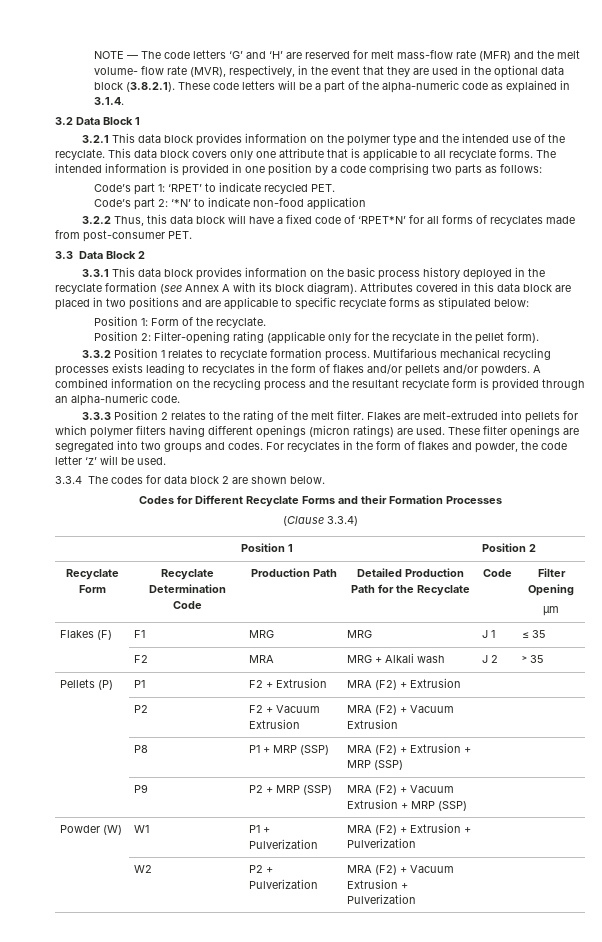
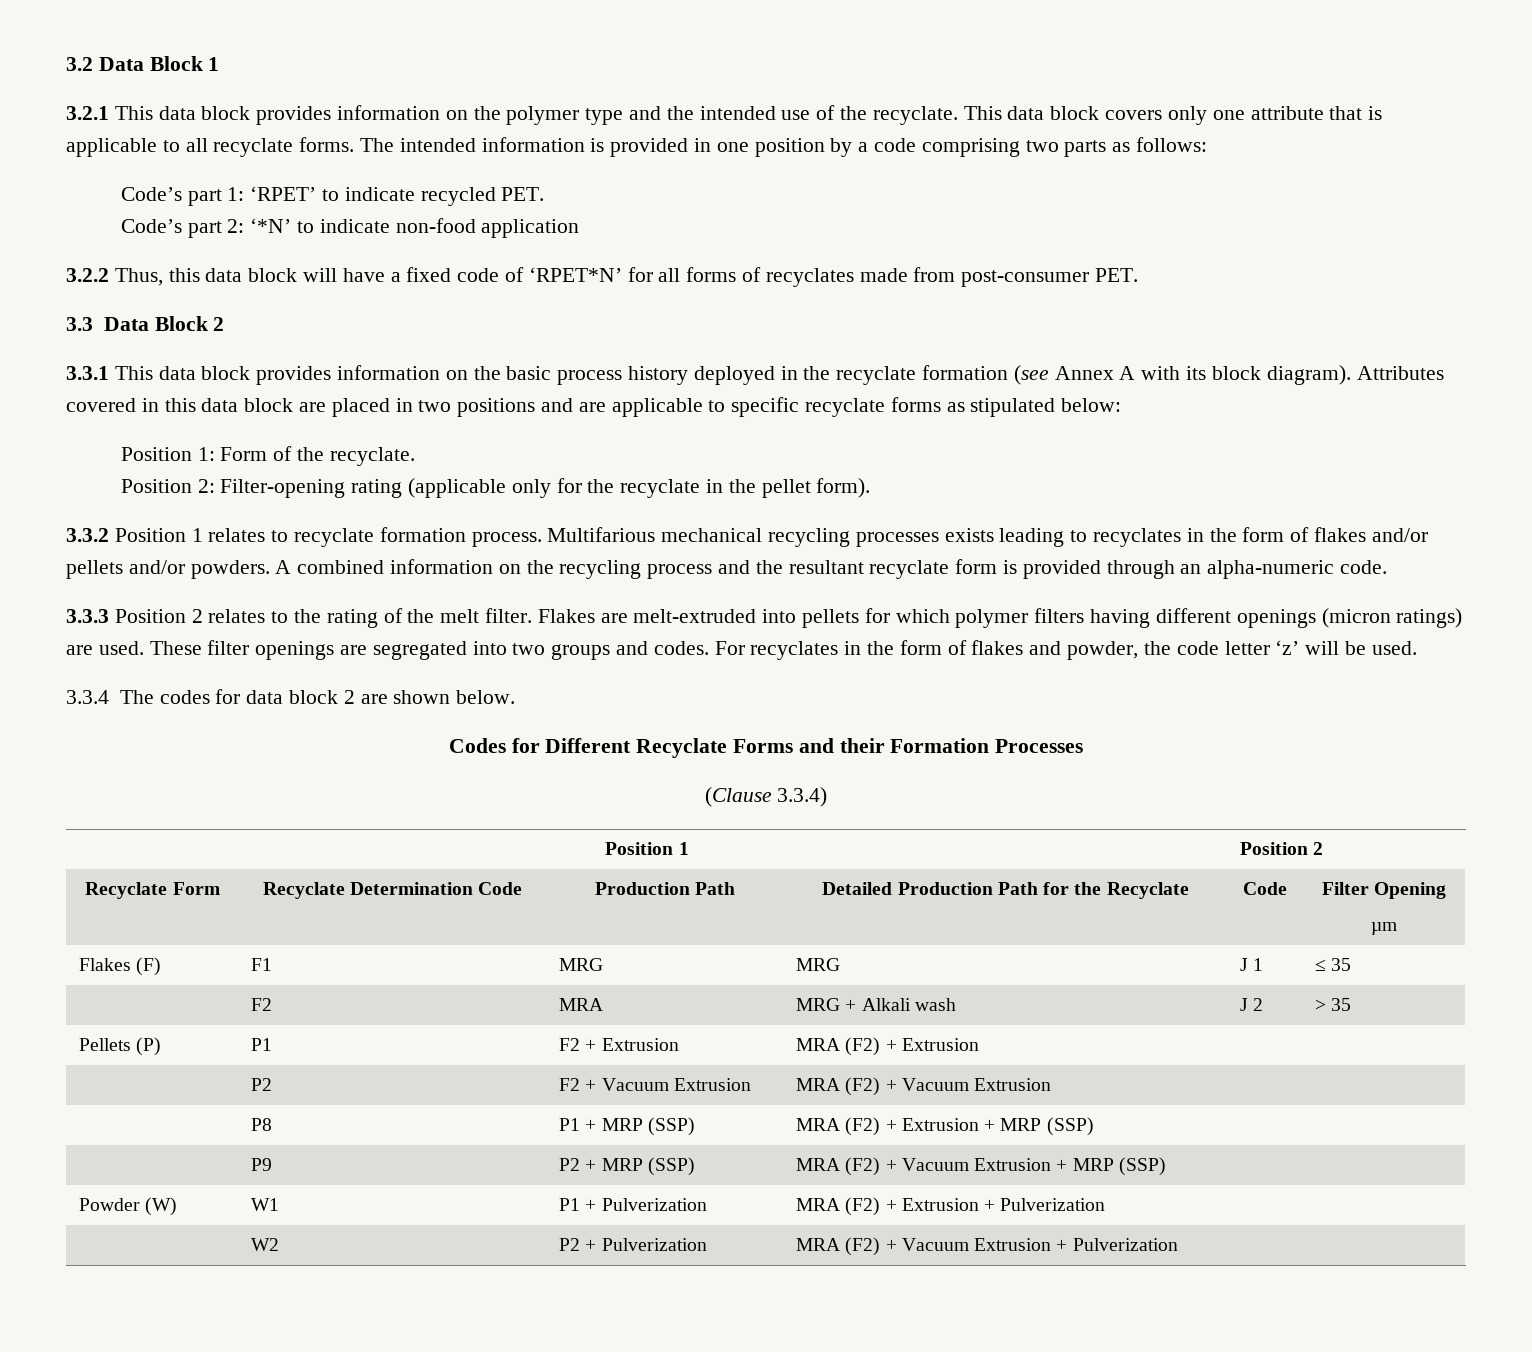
[93,50,580,61] [93,65,564,78] [93,80,570,93] [93,97,124,105] NOTE — The code letters ‘G’ and ‘H’ are reserved for melt mass-flow rate (MFR) and the melt volume- flow rate (MVR), respectively, in the event that they are used in the optional data block (3.8.2.1). These code letters will be a part of the alpha-numeric code as explained in 3.1.4. // -> (66, 64) none

